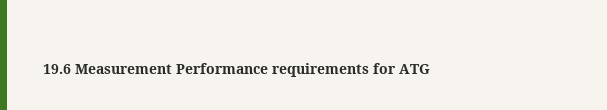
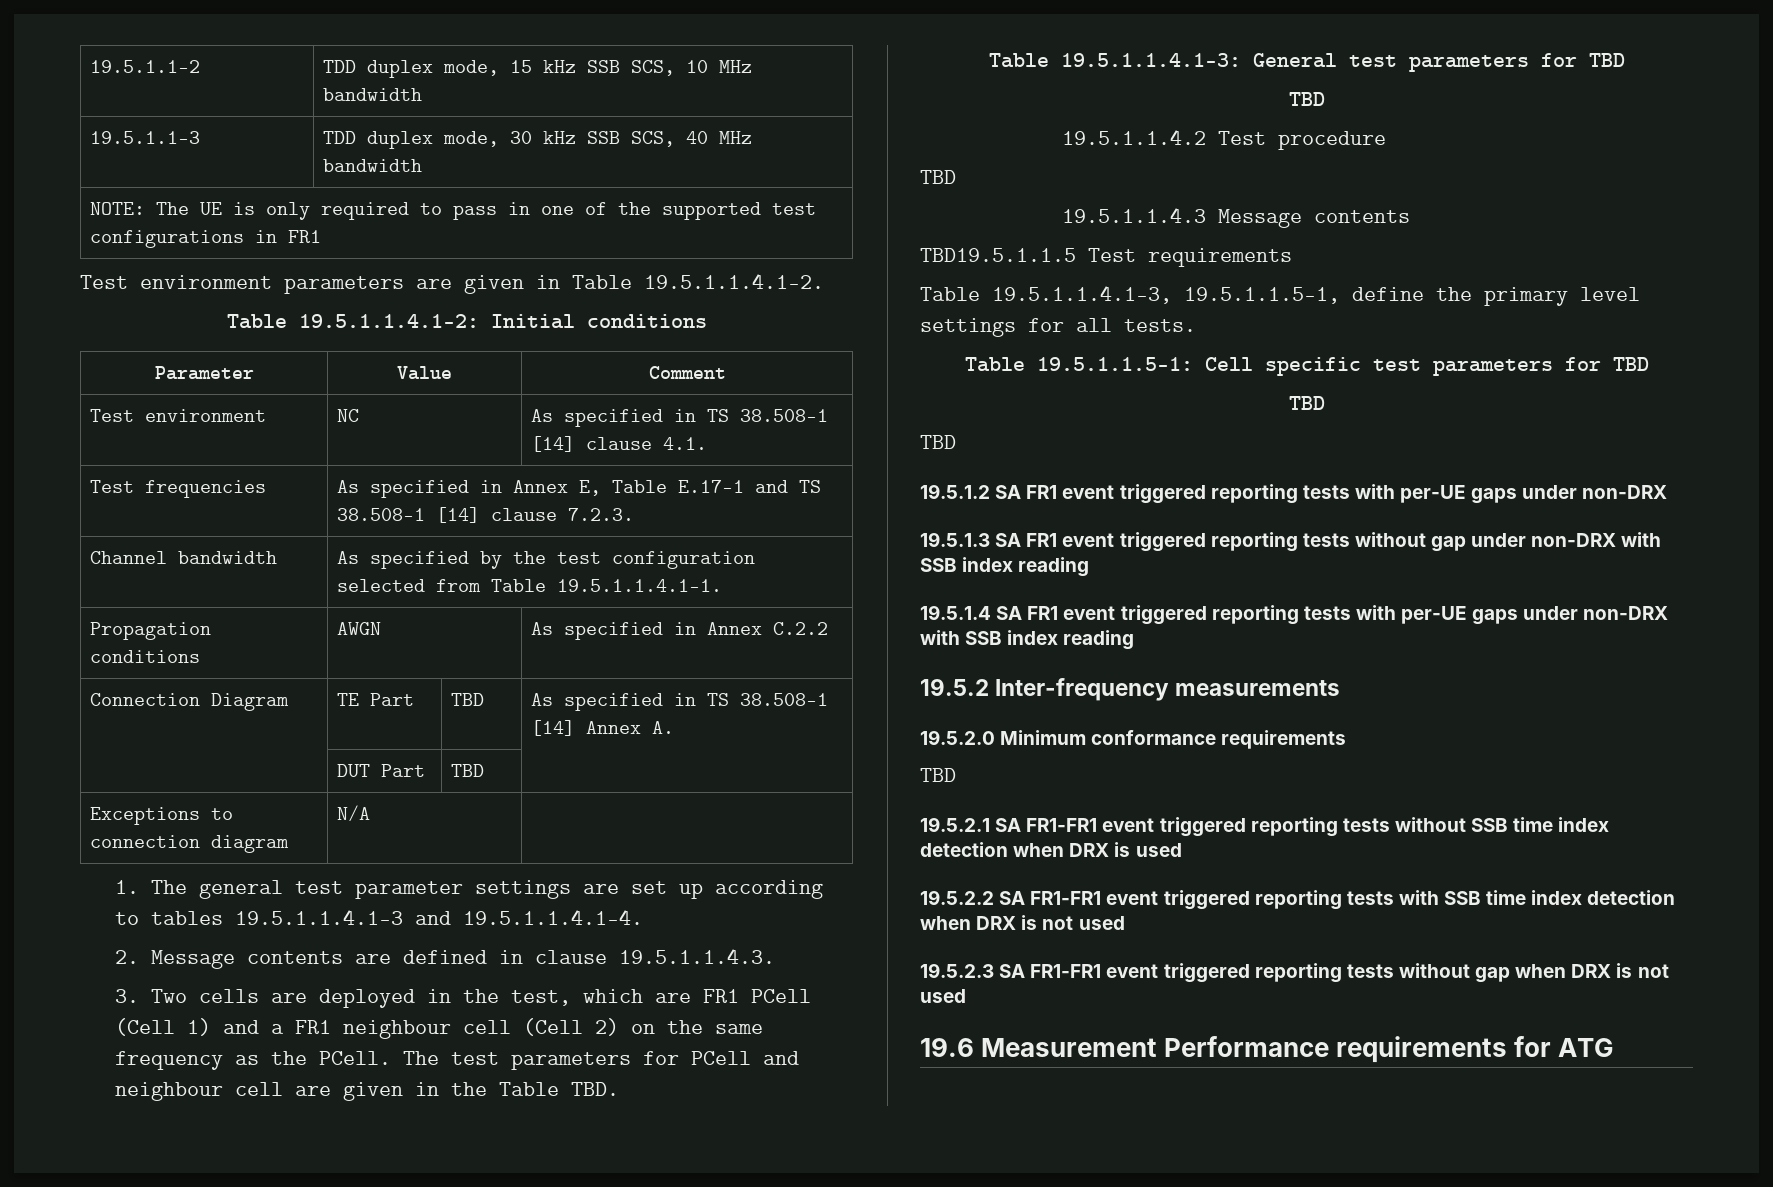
(43, 69) none -> [89,60,200,73] [322,60,752,78] [322,88,422,101] [89,131,200,144] [322,131,752,149] [322,159,422,172] [89,202,816,220] [89,230,321,248] [80,273,824,294] [226,314,707,329] [154,366,254,380] [397,366,452,380] [648,366,726,379] [89,409,266,422] [336,409,359,422] [530,409,828,427] [530,436,707,452] [89,480,266,498] [336,480,821,498] [336,507,634,523] [89,551,277,564] [336,551,755,569] [336,579,722,592] [89,622,211,640] [89,650,200,663] [336,622,381,635] [530,622,828,640] [89,693,289,711] [336,693,414,706] [450,693,484,706] [530,693,828,711] [530,720,674,736] [336,764,425,777] [450,764,484,777] [89,807,233,825] [89,835,289,853] [336,805,370,822] [115,880,824,899] [115,909,644,925] [115,948,776,969] [115,989,812,1008] [115,1018,764,1039] [115,1051,800,1070] [115,1082,620,1101] [988,53,1625,72] [1288,92,1325,106] [1061,129,1386,150] [920,170,956,184] [1061,207,1410,228] [920,248,1292,267] [920,285,1640,306] [920,318,1196,337] [964,357,1649,376] [1288,396,1325,410] [920,435,956,449] [920,484,1668,504] [920,532,1662,552] [920,557,1090,577] [920,605,1669,625] [920,630,1135,650] [920,678,1341,701] [920,730,1347,749] [920,768,956,782] [920,817,1610,837] [920,842,1182,857] [920,890,1676,910] [920,915,1125,930] [920,963,1669,983] [920,989,966,1003] 19.5.1.1-2 | TDD duplex mode, 15 kHz SSB SCS, 10 MHz bandwidth // 19.5.1.1-3 | TDD duplex mode, 30 kHz SSB SCS, 40 MHz bandwidth // NOTE: The UE is only required to pass in one of the supported test configurations in FR1 // Test environment parameters are given in Table 19.5.1.1.4.1-2. // Table 19.5.1.1.4.1-2: Initial conditions // Parameter | Value | Comment // Test environment | NC | As specified in TS 38.508-1 [14] clause 4.1. // Test frequencies | As specified in Annex E, Table E.17-1 and TS 38.508-1 [14] clause 7.2.3. // Channel bandwidth | As specified by the test configuration selected from Table 19.5.1.1.4.1-1. // Propagation conditions | AWGN | As specified in Annex C.2.2 // Connection Diagram | TE Part | TBD | As specified in TS 38.508-1 [14] Annex A. // | DUT Part | TBD | // Exceptions to connection diagram | N/A | // 1. The general test parameter settings are set up according to tables 19.5.1.1.4.1-3 and 19.5.1.1.4.1-4. // 2. Message contents are defined in clause 19.5.1.1.4.3. // 3. Two cells are deployed in the test, which are FR1 PCell (Cell 1) and a FR1 neighbour cell (Cell 2) on the same frequency as the PCell. The test parameters for PCell and neighbour cell are given in the Table TBD. // Table 19.5.1.1.4.1-3: General test parameters for TBD // TBD // 19.5.1.1.4.2 Test procedure // TBD // 19.5.1.1.4.3 Message contents // TBD19.5.1.1.5 Test requirements // Table 19.5.1.1.4.1-3, 19.5.1.1.5-1, define the primary level settings for all tests. // Table 19.5.1.1.5-1: Cell specific test parameters for TBD // TBD // TBD // 19.5.1.2 SA FR1 event triggered reporting tests with per-UE gaps under non-DRX // 19.5.1.3 SA FR1 event triggered reporting tests without gap under non-DRX with SSB index reading // 19.5.1.4 SA FR1 event triggered reporting tests with per-UE gaps under non-DRX with SSB index reading // 19.5.2 Inter-frequency measurements // 19.5.2.0 Minimum conformance requirements // TBD // 19.5.2.1 SA FR1-FR1 event triggered reporting tests without SSB time index detection when DRX is used // 19.5.2.2 SA FR1-FR1 event triggered reporting tests with SSB time index detection when DRX is not used // 19.5.2.3 SA FR1-FR1 event triggered reporting tests without gap when DRX is not used //

